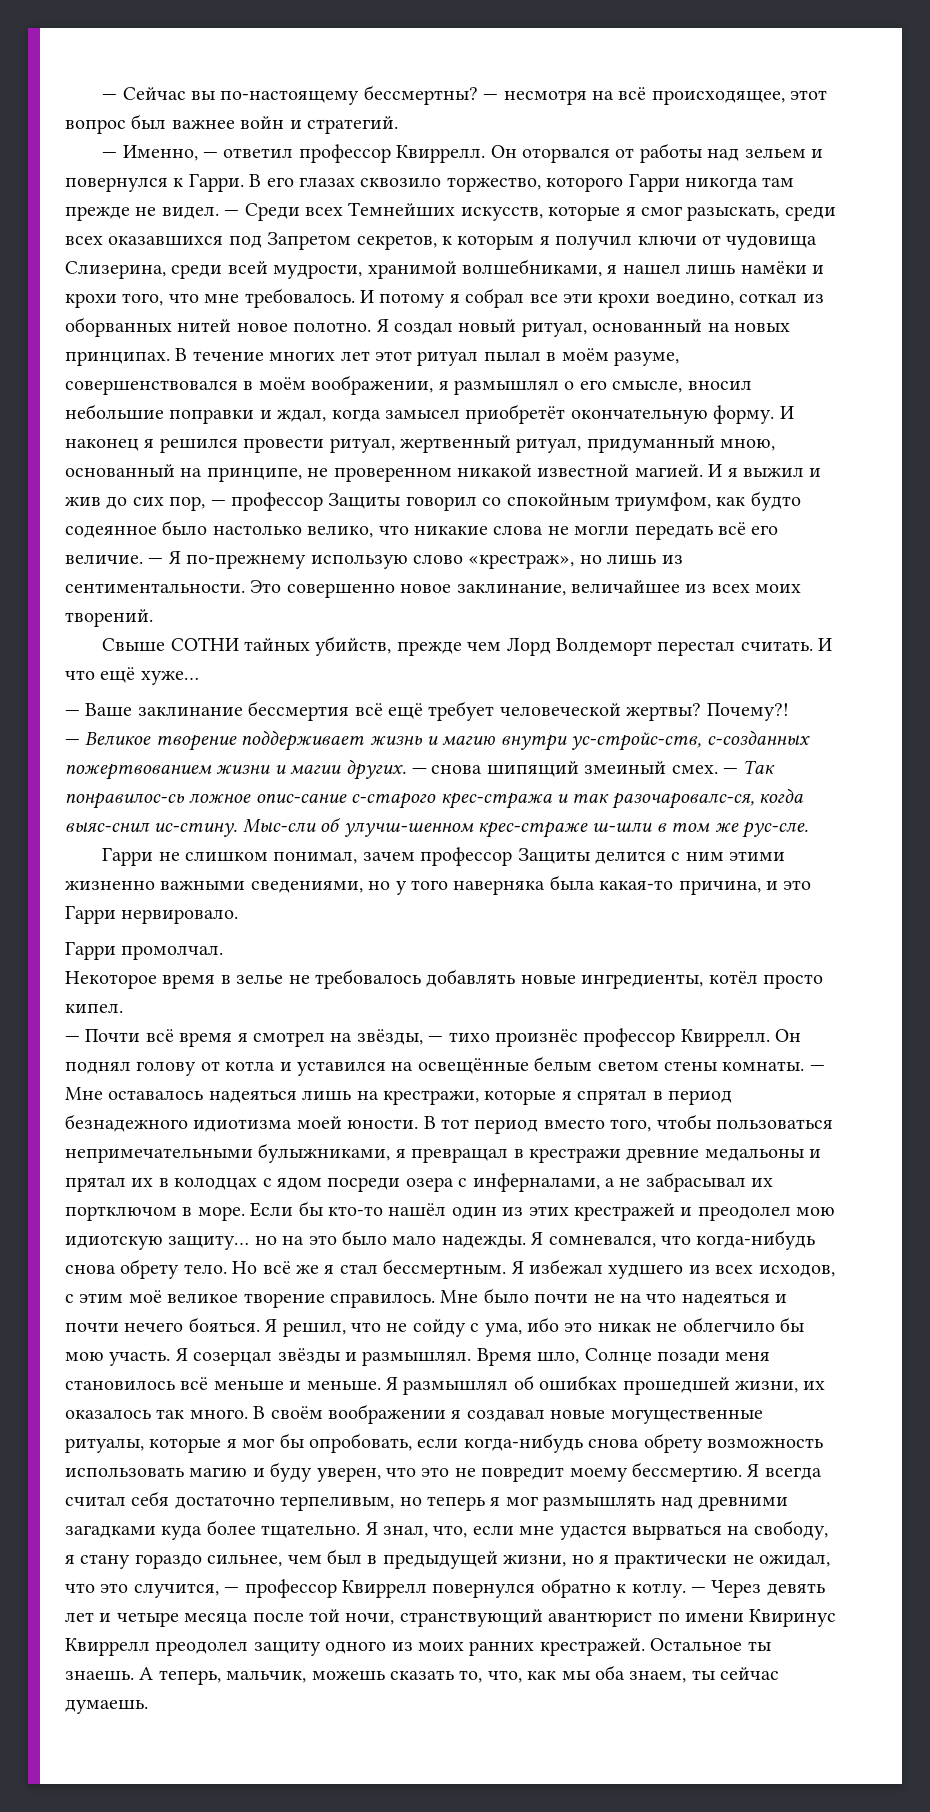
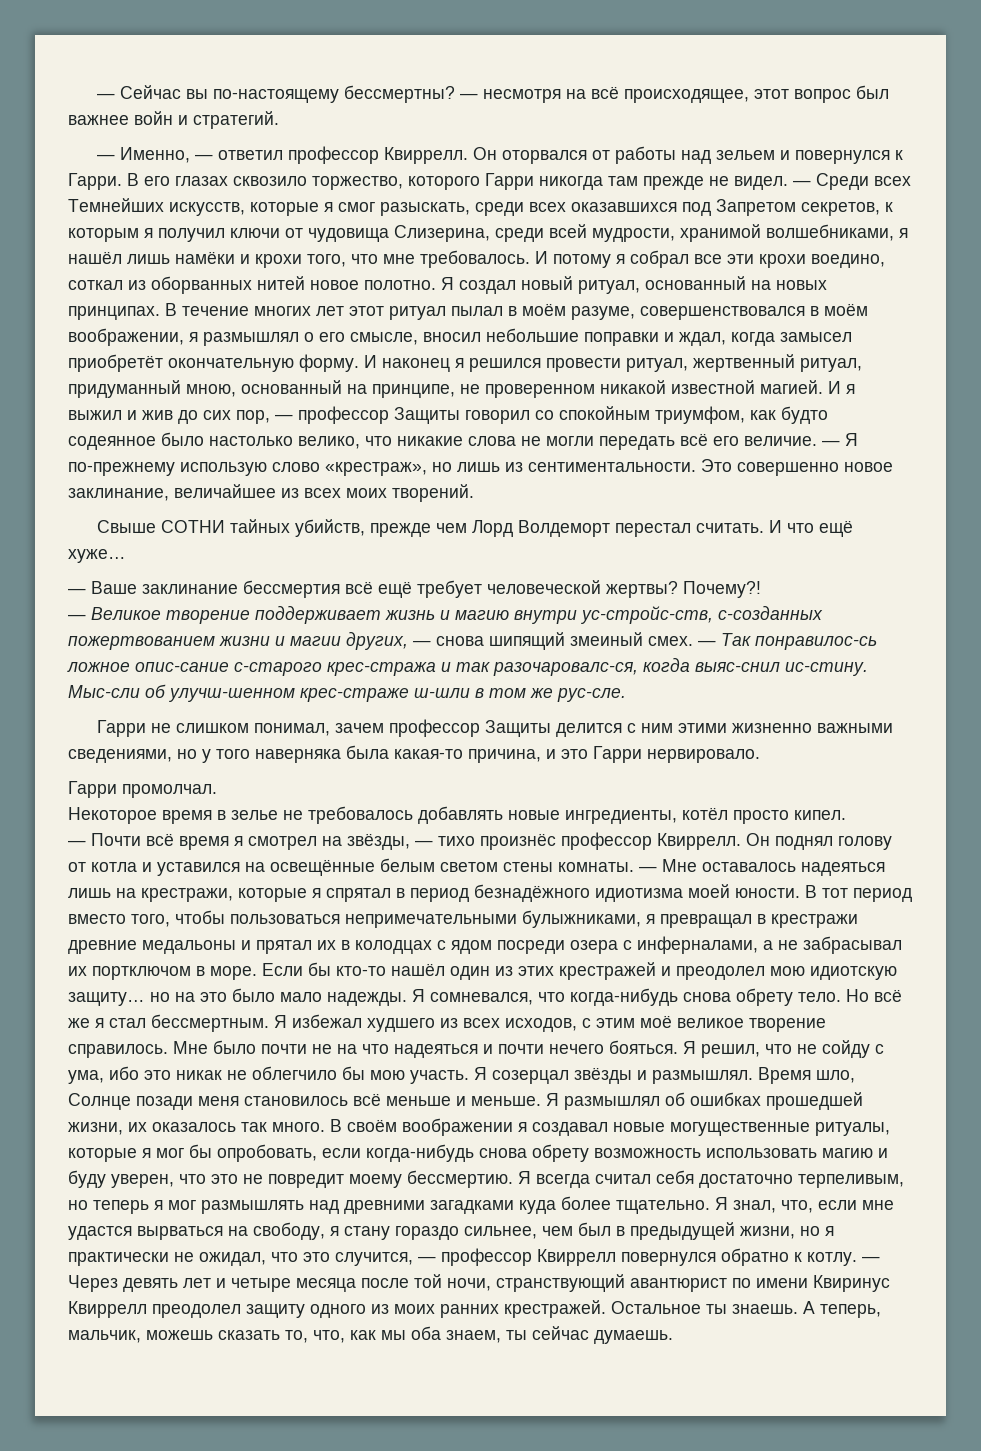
[622,264,681,275] нашел -> [68,251,122,264] нашёл
[345,759,406,780] других. -> [346,632,408,650] других,
[65,1114,188,1132] безнадежного -> [474,884,590,902] безнадёжного

